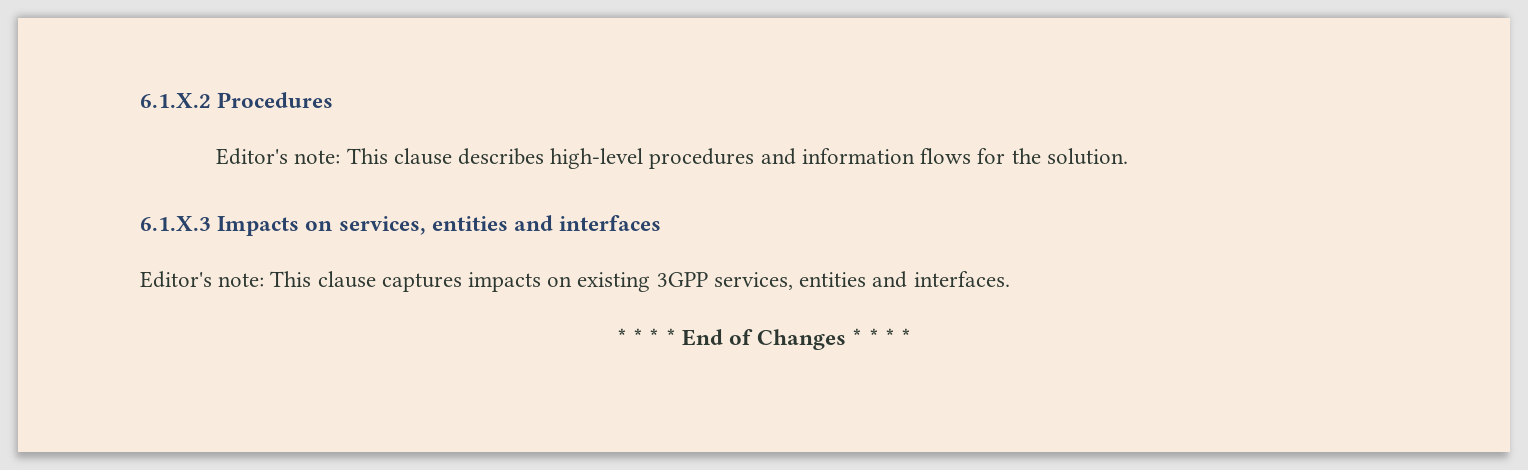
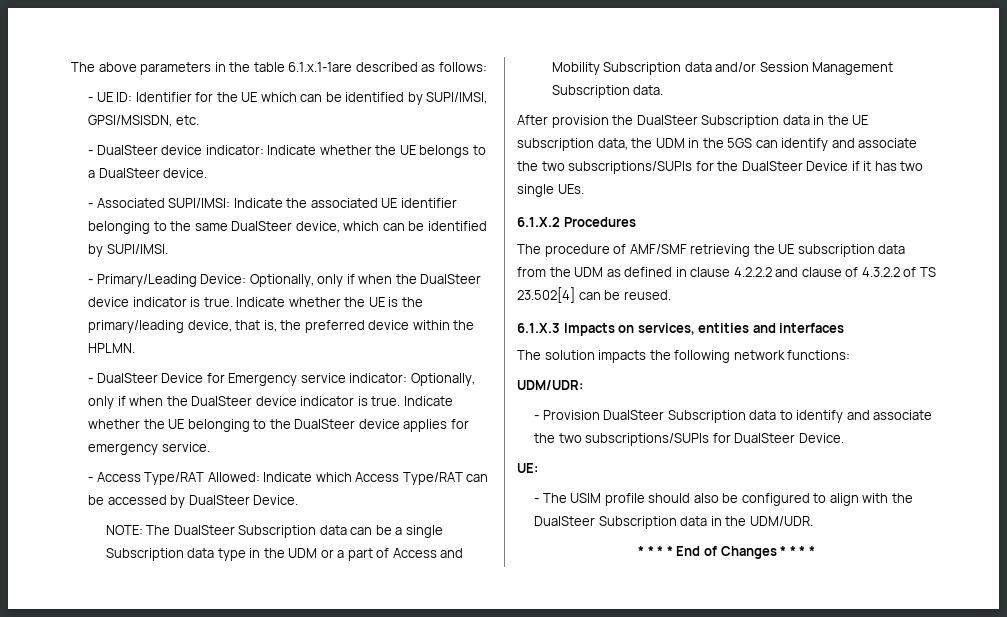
[140,92,334,108] [216,148,1128,169] 6.1.X.2 Procedures // Editor's note: This clause describes high-level procedures and information flows for the solution. -> [71,62,487,75] [88,92,488,105] [88,115,199,127] [88,145,486,158] [88,168,208,178] [88,198,457,208] [88,221,487,234] [88,244,168,257] [88,274,482,287] [88,297,423,307] [88,320,475,333] [88,343,136,353] [88,373,475,386] [88,396,453,409] [88,419,469,432] [88,442,210,455] [88,472,489,485] [88,495,299,508] [105,525,443,538] [105,548,464,561] [551,62,894,75] [551,85,664,98] [517,115,869,128] [517,138,918,151] [517,161,924,174] [517,184,584,197] [517,217,636,227] [517,244,906,257] [517,267,936,277] [517,287,671,303] The above parameters in the table 6.1.x.1-1are described as follows: // - UE ID: Identifier for the UE which can be identified by SUPI/IMSI, GPSI/MSISDN, etc. // - DualSteer device indicator: Indicate whether the UE belongs to a DualSteer device. // - Associated SUPI/IMSI: Indicate the associated UE identifier belonging to the same DualSteer device, which can be identified by SUPI/IMSI. // - Primary/Leading Device: Optionally, only if when the DualSteer device indicator is true. Indicate whether the UE is the primary/leading device, that is, the preferred device within the HPLMN. // - DualSteer Device for Emergency service indicator: Optionally, only if when the DualSteer device indicator is true. Indicate whether the UE belonging to the DualSteer device applies for emergency service. // - Access Type/RAT Allowed: Indicate which Access Type/RAT can be accessed by DualSteer Device. // NOTE: The DualSteer Subscription data can be a single Subscription data type in the UDM or a part of Access and Mobility Subscription data and/or Session Management Subscription data. // After provision the DualSteer Subscription data in the UE subscription data, the UDM in the 5GS can identify and associate the two subscriptions/SUPIs for the DualSteer Device if it has two single UEs. // 6.1.X.2 Procedures // The procedure of AMF/SMF retrieving the UE subscription data from the UDM as defined in clause 4.2.2.2 and clause of 4.3.2.2 of TS 23.502[4] can be reused.
[140,271,1010,292] Editor's note: This clause captures impacts on existing 3GPP services, entities and interfaces. -> [517,350,851,363] [517,380,583,390] [534,410,933,423] [534,433,844,446] [517,463,538,473] [534,493,913,506] [534,516,813,529] The solution impacts the following network functions: // UDM/UDR: // - Provision DualSteer Subscription data to identify and associate the two subscriptions/SUPIs for DualSteer Device. // UE: // - The USIM profile should also be configured to align with the DualSteer Subscription data in the UDM/UDR.

